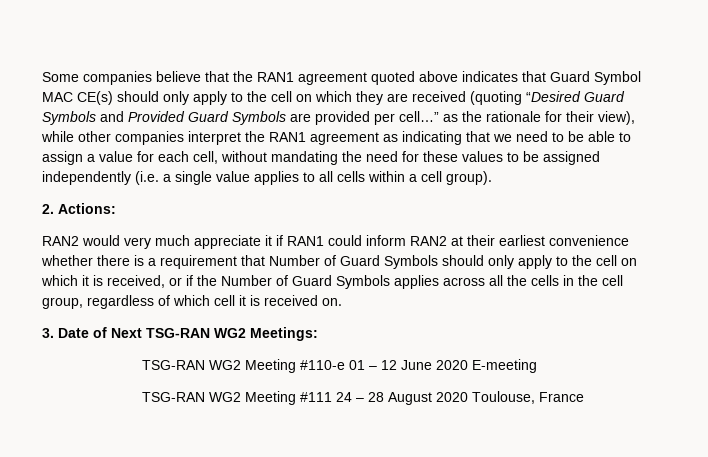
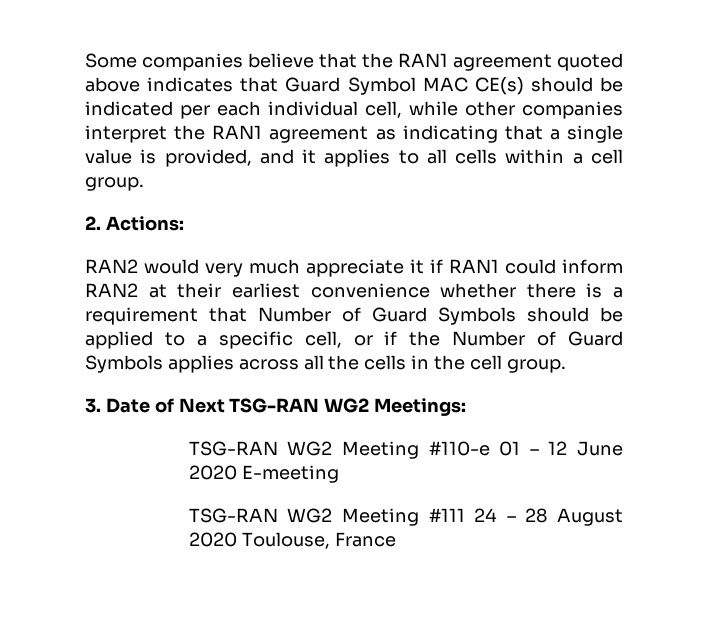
[163,91,625,105] [42,111,635,125] only apply to the cell on which they are received (quoting “Desired Guard Symbols and Provided Guard Symbols are provided per cell…” as the rationale for their view), -> [600,77,623,92] [85,101,402,119] be indicated per each individual cell,
[493,131,631,142] [42,151,600,165] [42,171,250,185] we need to be able to assign a value for each cell, without mandating the need for these values to be assigned independently (i.e. a single value -> [549,125,623,143] [85,149,317,167] a single value is provided, and it
[446,171,492,185] group). -> [85,177,144,191] group.
[488,255,637,269] [41,275,165,288] only apply to the cell on which it is received, -> [600,307,623,322] [85,331,342,349] be applied to a specific cell,
[42,295,342,309] group, regardless of which cell it is received on. -> [506,359,566,373] group.

